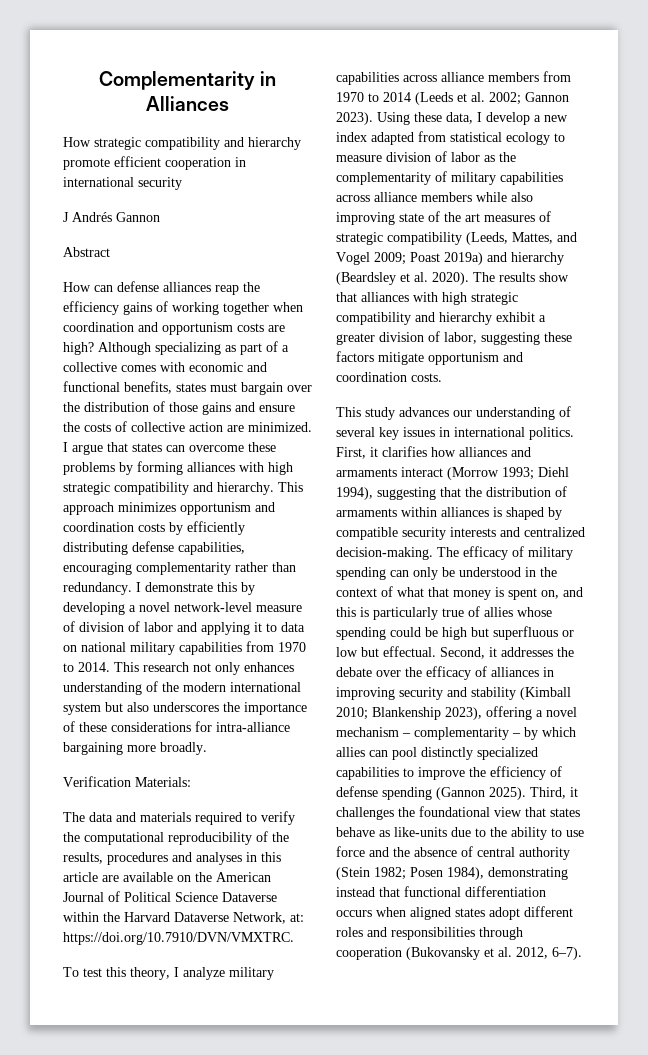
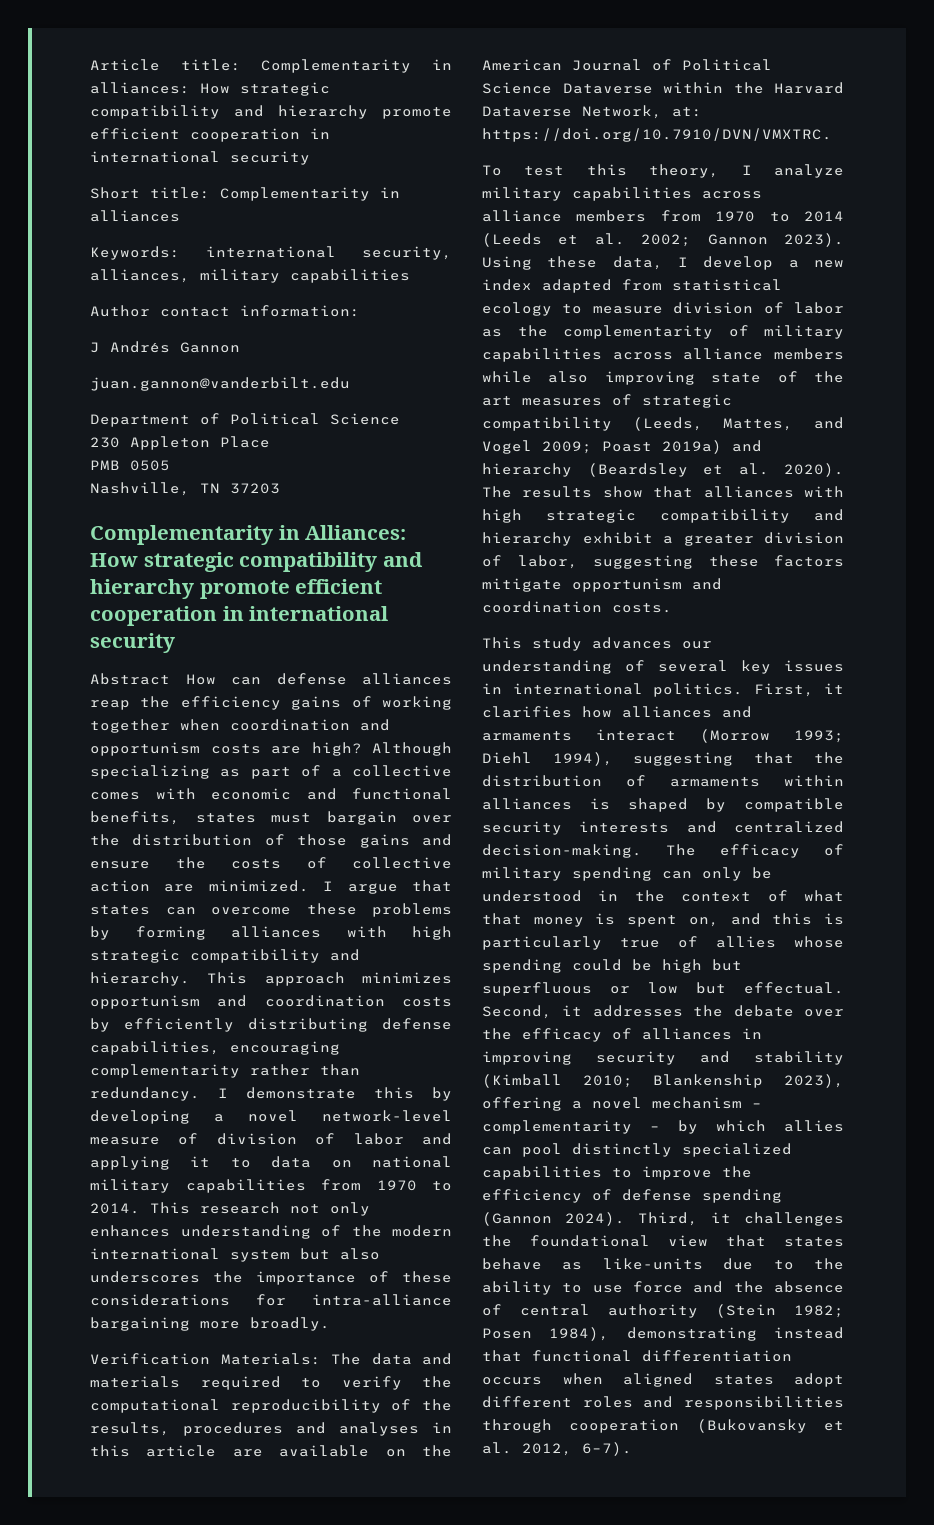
[98,71,277,90] [146,96,229,111] Complementarity in Alliances // -> [90,59,452,73] [90,82,190,94] Article title: Complementarity in alliances:
[63,212,160,222] J Andrés Gannon -> [90,187,400,201] [90,210,180,222] [90,246,452,260] [90,269,410,283] [90,305,360,317] [90,341,240,353] [90,377,350,391] [90,413,400,427] [90,436,270,450] [90,460,170,471] [90,482,280,496] [90,525,407,545] [90,552,423,572] [90,579,383,599] [90,606,389,626] [90,633,175,653] Short title: Complementarity in alliances // Keywords: international security, alliances, military capabilities // Author contact information: // J Andrés Gannon // juan.gannon@vanderbilt.edu // Department of Political Science // 230 Appleton Place // PMB 0505 // Nashville, TN 37203 // Complementarity in Alliances: How strategic compatibility and hierarchy promote efficient cooperation in international security
(110, 252) // -> (170, 679) none
(191, 782) // -> (321, 1359) none
[489,787,526,800] 2025). -> [565,1212,625,1226] 2024).

